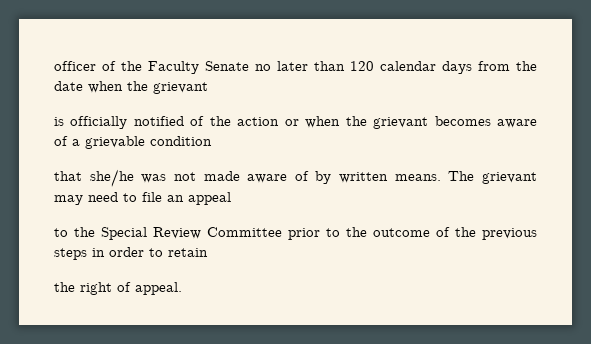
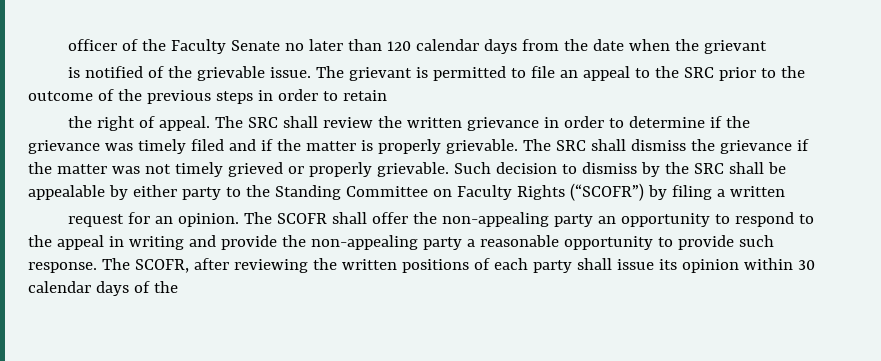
[70,116,128,129] officially -> (81, 72) none
[237,116,537,129] [54,136,212,149] [54,169,537,187] [54,192,118,205] action or when the grievant becomes aware of a grievable condition // that she/he was not made aware of by written means. The grievant may need -> [197,66,507,81] grievable issue. The grievant is permitted
[54,227,282,240] // to the Special Review Committee -> [635,66,715,78] to the SRC
(182, 288) none -> [215,116,751,131] [28,139,809,154] [28,162,786,177] [28,183,785,201] [68,212,815,227] [28,235,774,250] [28,258,815,273] [28,281,178,296] The SRC shall review the written grievance in order to determine if the grievance was timely filed and if the matter is properly grievable. The SRC shall dismiss the grievance if the matter was not timely grieved or properly grievable. Such decision to dismiss by the SRC shall be appealable by either party to the Standing Committee on Faculty Rights (“SCOFR”) by filing a written // request for an opinion. The SCOFR shall offer the non-appealing party an opportunity to respond to the appeal in writing and provide the non-appealing party a reasonable opportunity to provide such response. The SCOFR, after reviewing the written positions of each party shall issue its opinion within 30 calendar days of the

